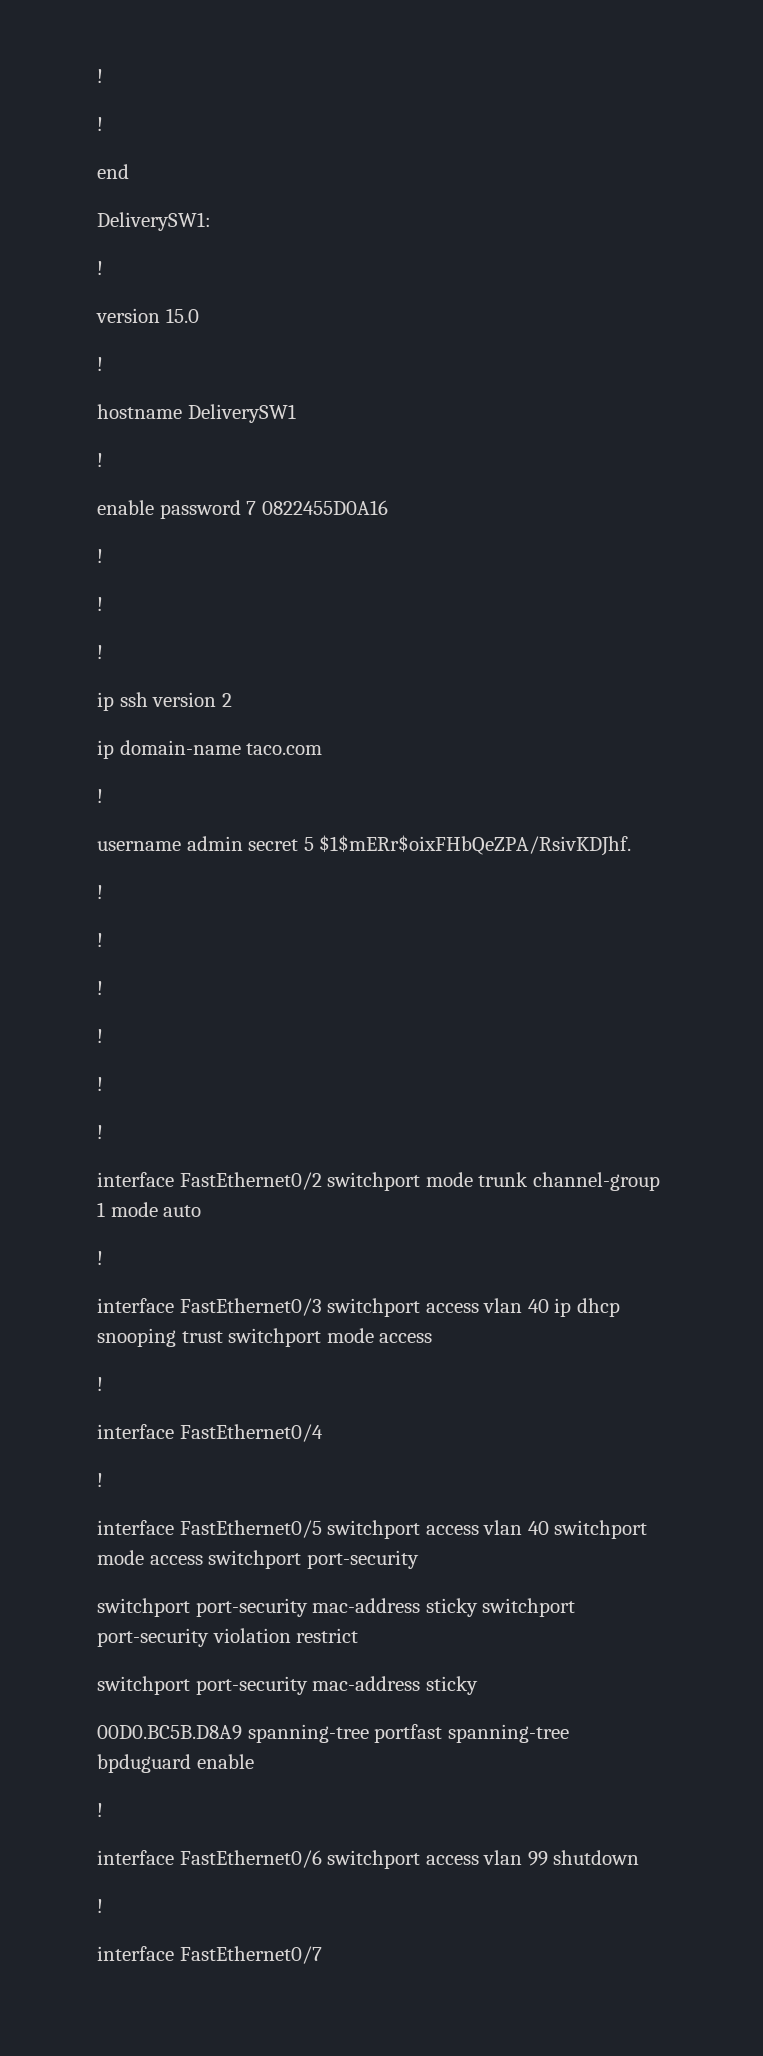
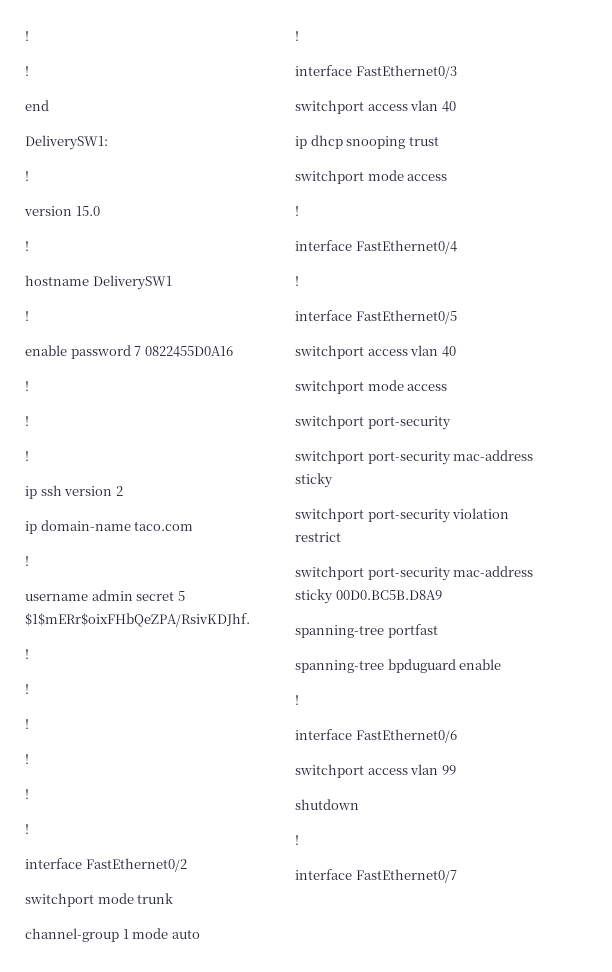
(322, 1181) none -> (187, 865) //
(529, 1179) none -> (174, 898) //
[327,1298,549,1317] switchport access vlan 40 -> [295,100,456,114] // switchport access vlan 40 //
(223, 1337) none -> (439, 141) //
[327,1520,648,1539] [97,1550,203,1565] switchport access vlan 40 switchport mode access -> [295,345,456,359] [295,380,448,394] // switchport access vlan 40 // switchport mode access //
(478, 1607) none -> (333, 480) //
[97,1725,242,1740] // 00D0.BC5B.D8A9 -> [335,590,442,600] 00D0.BC5B.D8A9 //
(443, 1733) none -> (438, 631) //
(322, 1859) none -> (457, 736) //
(548, 1858) none -> (456, 770) //

